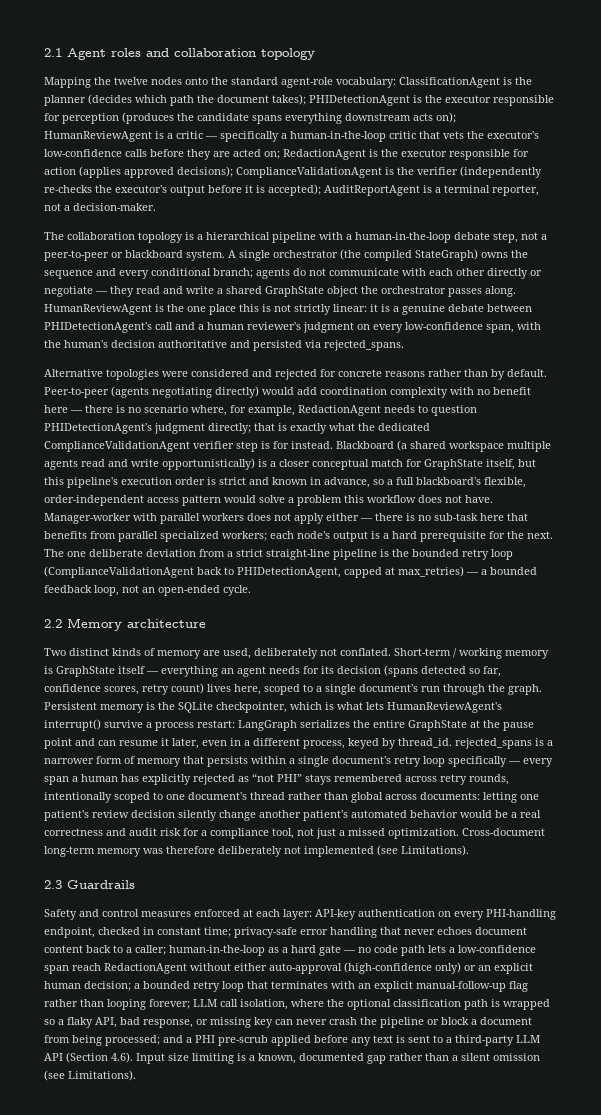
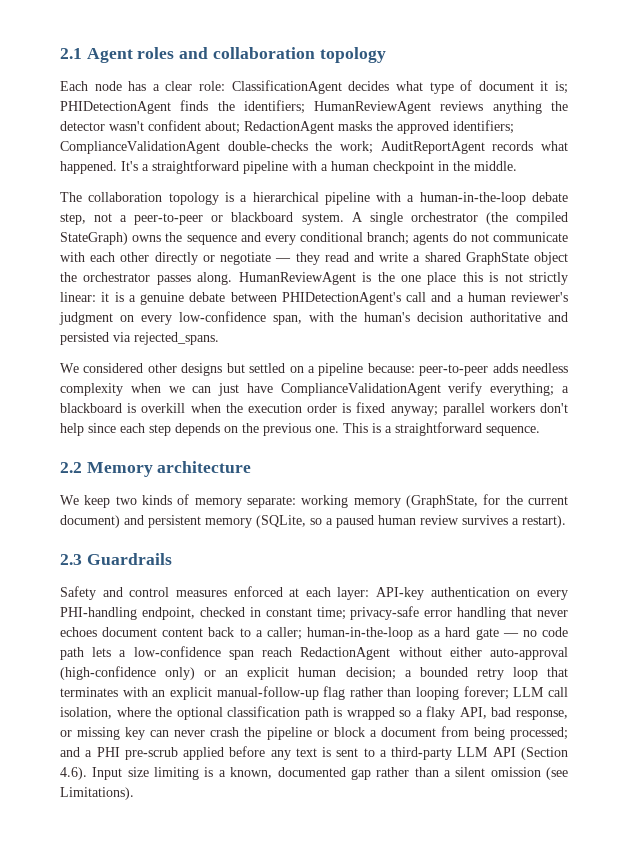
[44,77,532,88] [44,94,554,106] [44,112,456,124] [44,131,539,142] [44,149,529,160] [44,166,542,178] [44,184,539,196] [44,203,156,211] Mapping the twelve nodes onto the standard agent-role vocabulary: ClassificationAgent is the planner (decides which path the document takes); PHIDetectionAgent is the executor responsible for perception (produces the candidate spans everything downstream acts on); HumanReviewAgent is a critic — specifically a human-in-the-loop critic that vets the executor's low-confidence calls before they are acted on; RedactionAgent is the executor responsible for action (applies approved decisions); ComplianceValidationAgent is the verifier (independently re-checks the executor's output before it is accepted); AuditReportAgent is a terminal reporter, not a decision-maker. -> [60,80,569,94] [60,100,568,114] [60,120,514,134] [60,141,568,154] [60,160,517,174] Each node has a clear role: ClassificationAgent decides what type of document it is; PHIDetectionAgent finds the identifiers; HumanReviewAgent reviews anything the detector wasn't confident about; RedactionAgent masks the approved identifiers; ComplianceValidationAgent double-checks the work; AuditReportAgent records what happened. It's a straightforward pipeline with a human checkpoint in the middle.
[44,369,547,380] [44,386,531,398] [44,405,477,416] [44,423,430,434] [44,440,551,452] [44,458,536,470] [44,477,526,488] [44,495,493,506] [44,513,528,524] [44,531,553,542] [44,549,513,560] [44,566,537,578] [44,585,251,596] [44,618,206,631] [44,648,549,659] [44,665,501,677] [44,683,542,695] [44,702,502,713] [44,719,534,731] [44,738,553,749] [44,756,553,767] [44,773,509,785] [44,792,539,803] [44,810,541,821] [44,828,545,839] [44,845,469,857] Alternative topologies were considered and rejected for concrete reasons rather than by default. Peer-to-peer (agents negotiating directly) would add coordination complexity with no benefit here — there is no scenario where, for example, RedactionAgent needs to question PHIDetectionAgent's judgment directly; that is exactly what the dedicated ComplianceValidationAgent verifier step is for instead. Blackboard (a shared workspace multiple agents read and write opportunistically) is a closer conceptual match for GraphState itself, but this pipeline's execution order is strict and known in advance, so a full blackboard's flexible, order-independent access pattern would solve a problem this workflow does not have. Manager-worker with parallel workers does not apply either — there is no sub-task here that benefits from parallel specialized workers; each node's output is a hard prerequisite for the next. The one deliberate deviation from a strict straight-line pipeline is the bounded retry loop (ComplianceValidationAgent back to PHIDetectionAgent, capped at max_retries) — a bounded feedback loop, not an open-ended cycle. // 2.2 Memory architecture // Two distinct kinds of memory are used, deliberately not conflated. Short-term / working memory is GraphState itself — everything an agent needs for its decision (spans detected so far, confidence scores, retry count) lives here, scoped to a single document's run through the graph. Persistent memory is the SQLite checkpointer, which is what lets HumanReviewAgent's interrupt() survive a process restart: LangGraph serializes the entire GraphState at the pause point and can resume it later, even in a different process, keyed by thread_id. rejected_spans is a narrower form of memory that persists within a single document's retry loop specifically — every span a human has explicitly rejected as “not PHI” stays remembered across retry rounds, intentionally scoped to one document's thread rather than global across documents: letting one patient's review decision silently change another patient's automated behavior would be a real correctness and audit risk for a compliance tool, not just a missed optimization. Cross-document long-term memory was therefore deliberately not implemented (see Limitations). -> [60,363,568,376] [60,382,569,396] [60,402,569,416] [60,422,540,436] [60,461,252,477] [60,494,568,508] [60,515,566,528] We considered other designs but settled on a pipeline because: peer-to-peer adds needless complexity when we can just have ComplianceValidationAgent verify everything; a blackboard is overkill when the execution order is fixed anyway; parallel workers don't help since each step depends on the previous one. This is a straightforward sequence. // 2.2 Memory architecture // We keep two kinds of memory separate: working memory (GraphState, for the current document) and persistent memory (SQLite, so a paused human review survives a restart).

